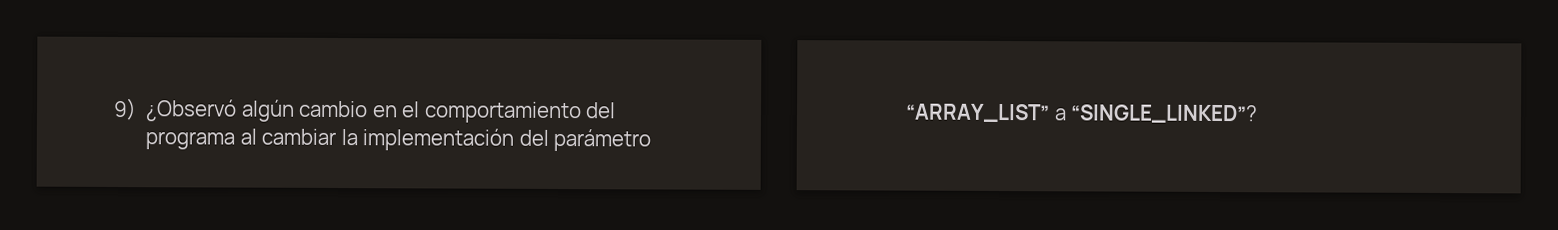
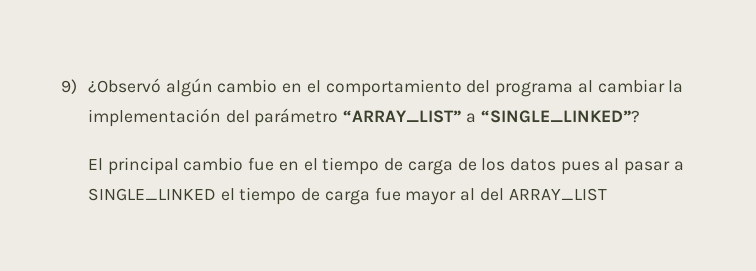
(1259, 114) none -> [87,157,684,175] [87,187,607,205] // El principal cambio fue en el tiempo de carga de los datos pues al pasar a SINGLE_LINKED el tiempo de carga fue mayor al del ARRAY_LIST

